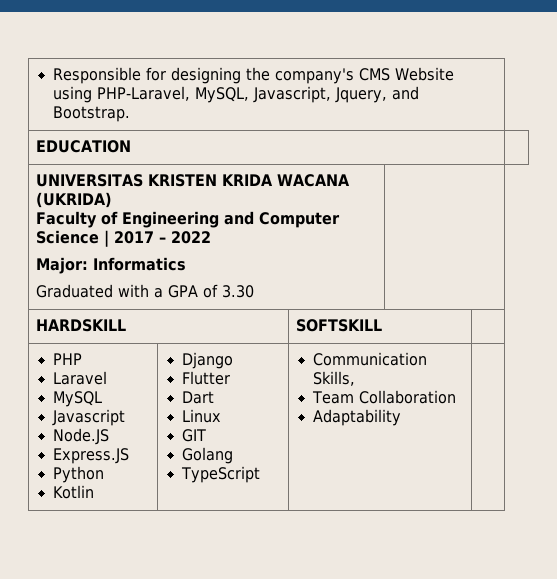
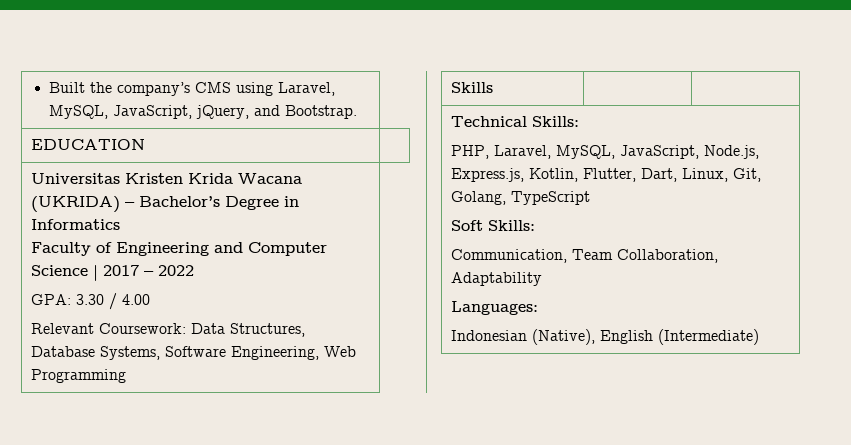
[53,67,455,84] [53,86,420,103] [53,106,131,122] [35,140,131,153] [35,174,350,187] [35,192,112,208] Responsible for designing the company's CMS Website using PHP-Laravel, MySQL, Javascript, Jquery, and Bootstrap. // EDUCATION | // UNIVERSITAS KRISTEN KRIDA WACANA (UKRIDA) -> [48,82,335,96] [48,105,357,119] [31,139,146,150] [31,173,303,184] [31,196,300,213] [31,219,121,230] Built the company’s CMS using Laravel, MySQL, JavaScript, jQuery, and Bootstrap. // EDUCATION | // Universitas Kristen Krida Wacana (UKRIDA) – Bachelor’s Degree in Informatics
[35,257,186,274] [35,284,254,298] [35,319,126,332] [295,319,382,332] [53,353,83,365] [53,371,108,385] [53,391,103,407] [52,409,126,426] [53,428,110,445] [53,448,130,464] [53,466,105,483] [53,485,95,499] [182,352,234,369] [182,371,231,385] [182,391,215,404] [182,409,222,423] [182,429,207,442] [182,447,234,464] [181,466,261,483] [313,352,428,366] [313,371,356,386] [312,390,457,404] [313,409,402,426] Major: Informatics // Graduated with a GPA of 3.30 | // HARDSKILL | SOFTSKILL | // PHP // Laravel // MySQL // Javascript // Node.JS // Express.JS // Python // Kotlin | Django // Flutter // Dart // Linux // GIT // Golang // TypeScript | Communication Skills, // Team Collaboration // Adaptability | -> [31,293,151,310] [31,323,306,337] [31,346,357,360] [31,369,127,383] [451,82,494,93] [451,116,580,127] [451,145,760,159] [451,168,762,182] [451,191,591,205] [451,220,536,231] [451,249,719,263] [451,272,543,286] [451,301,539,315] [451,329,760,345] GPA: 3.30 / 4.00 // Relevant Coursework: Data Structures, Database Systems, Software Engineering, Web Programming // Skills | | // Technical Skills: // PHP, Laravel, MySQL, JavaScript, Node.js, Express.js, Kotlin, Flutter, Dart, Linux, Git, Golang, TypeScript // Soft Skills: // Communication, Team Collaboration, Adaptability // Languages: // Indonesian (Native), English (Intermediate)

